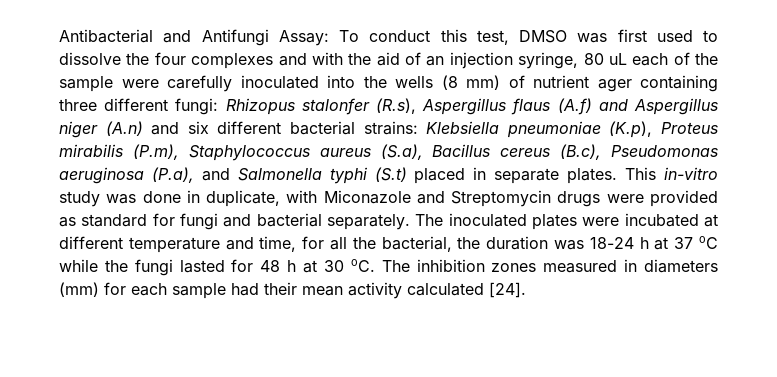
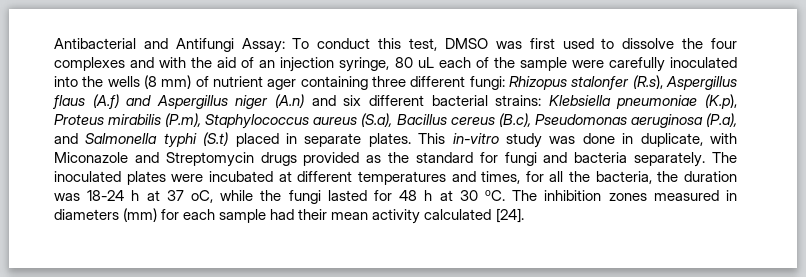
[606,194,644,203] were -> (297, 159) none
(76, 222) none -> [388,152,410,163] the
[256,213,322,227] bacterial -> [574,152,628,163] bacteria
[128,236,297,253] temperature and time, -> [357,171,521,185] temperatures and times,
[381,236,452,252] bacterial, -> [595,171,652,184] bacteria,
[698,236,718,249] oC -> [191,190,213,203] oC,

